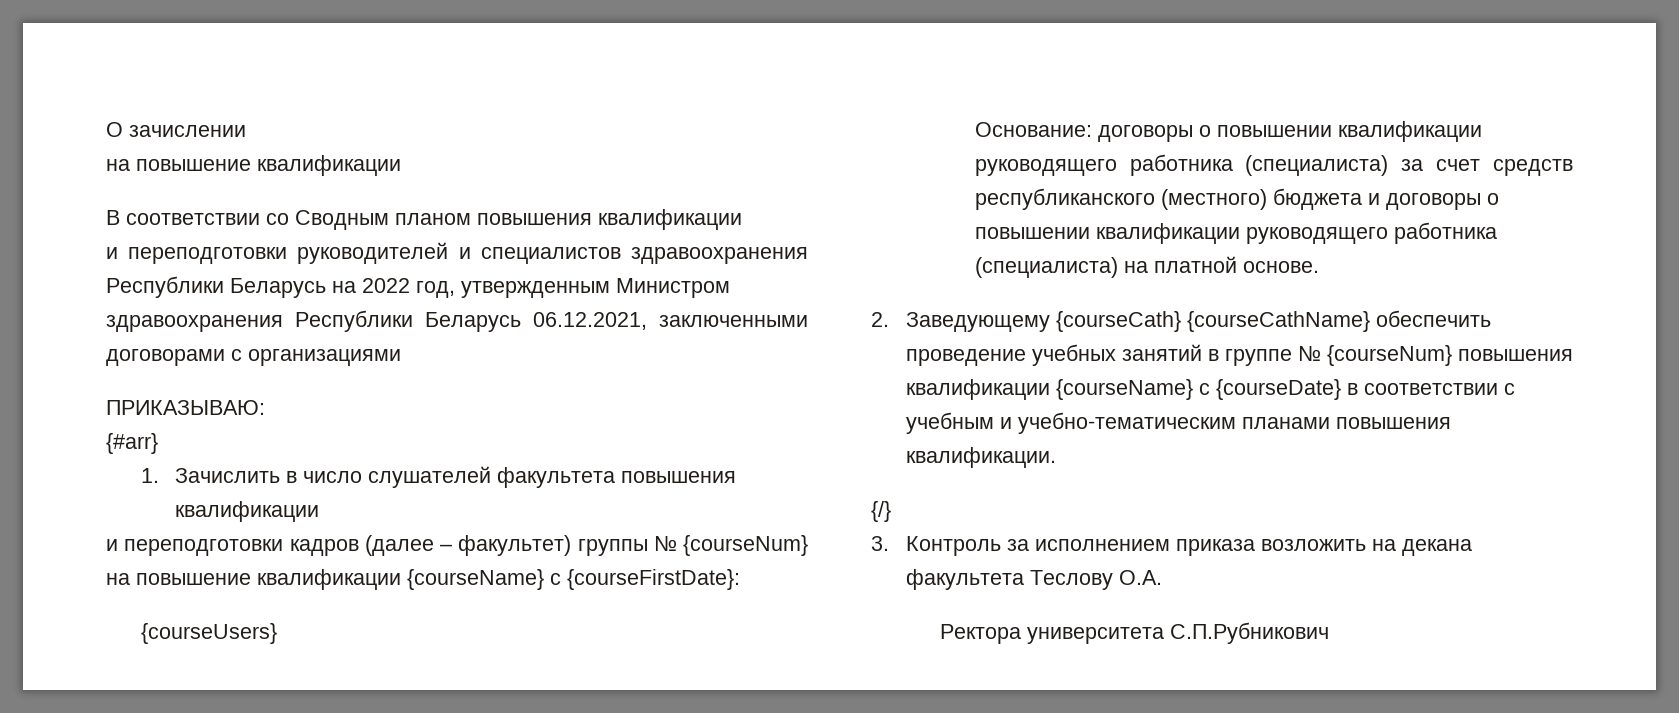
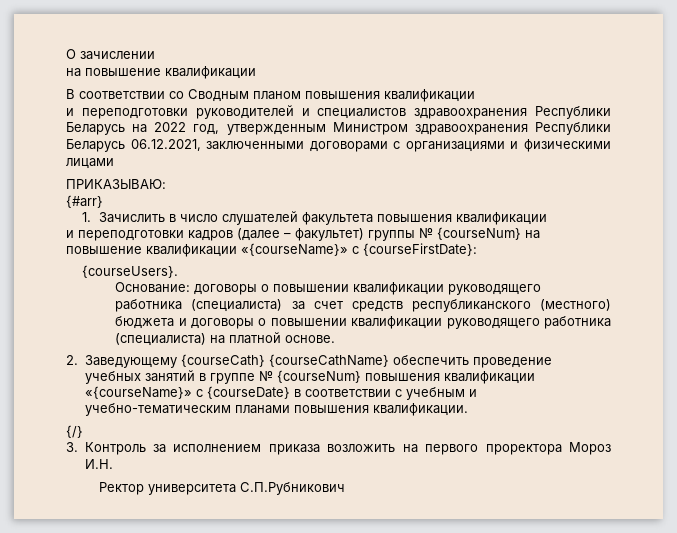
(401, 357) none -> [510,139,611,152] [66,158,114,169] и физическими лицами
[407,569,544,590] {courseName} -> [241,243,348,256] «{courseName}»
[140,623,277,644] {courseUsers} -> [82,265,179,278] {courseUsers}.
[1055,379,1193,400] {courseName} -> [84,386,192,399] «{courseName}»
[1401,539,1472,556] [905,569,1162,590] [940,624,1022,644] декана факультета Теслову О.А. // Ректора -> [425,442,611,455] [84,459,113,469] [98,482,144,495] первого проректора Мороз И.Н. // Ректор

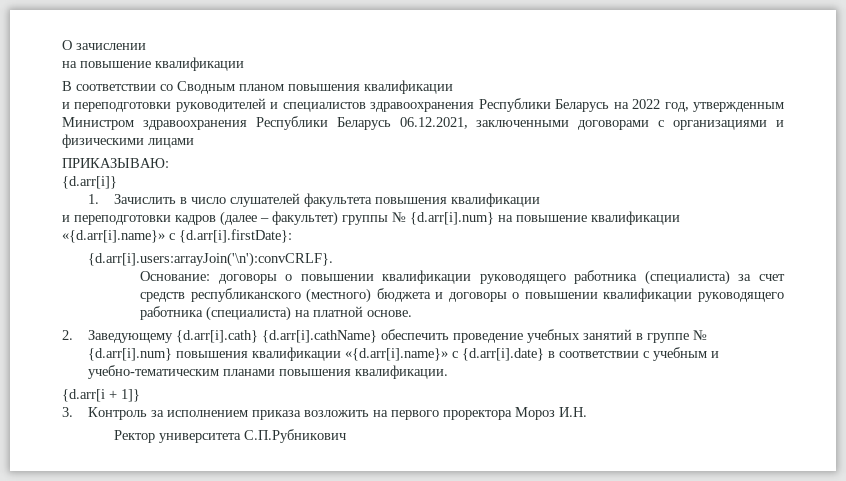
[66,195,103,208] {#arr} -> [62,176,117,189] {d.arr[i]}
[437,227,540,240] [66,243,477,257] [82,265,179,278] {courseNum} на повышение квалификации «{courseName}» с {courseFirstDate}: // {courseUsers}. -> [410,211,680,225] [62,229,292,243] [87,252,333,267] {d.arr[i].num} на повышение квалификации «{d.arr[i].name}» с {d.arr[i].firstDate}: // {d.arr[i].users:arrayJoin('\n'):convCRLF}.
[180,354,389,367] {courseCath} {courseCathName} -> [175,330,377,343] {d.arr[i].cath} {d.arr[i].cathName}
[276,370,535,384] [84,386,290,399] {courseNum} повышения квалификации «{courseName}» с {courseDate} -> [87,347,544,361] {d.arr[i].num} повышения квалификации «{d.arr[i].name}» с {d.arr[i].date}
[66,425,83,438] {/} -> [62,389,140,402] {d.arr[i + 1]}

